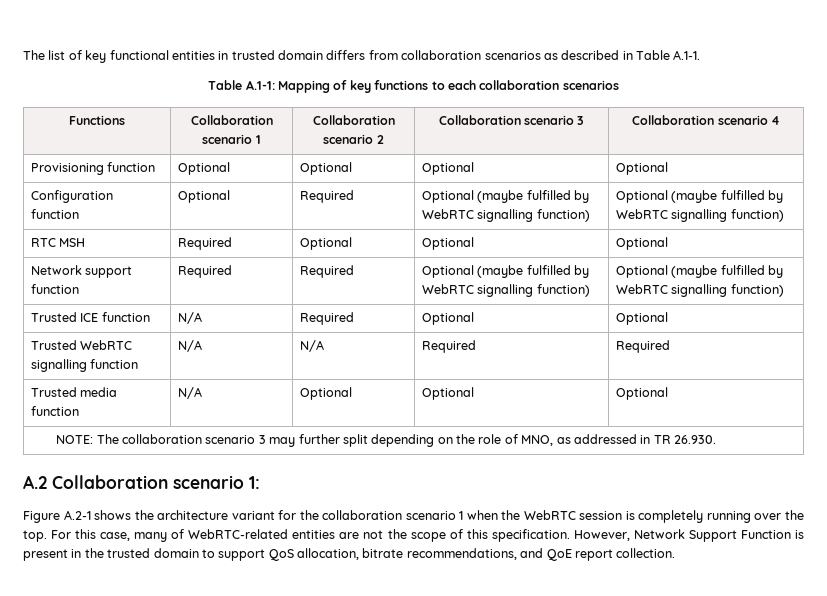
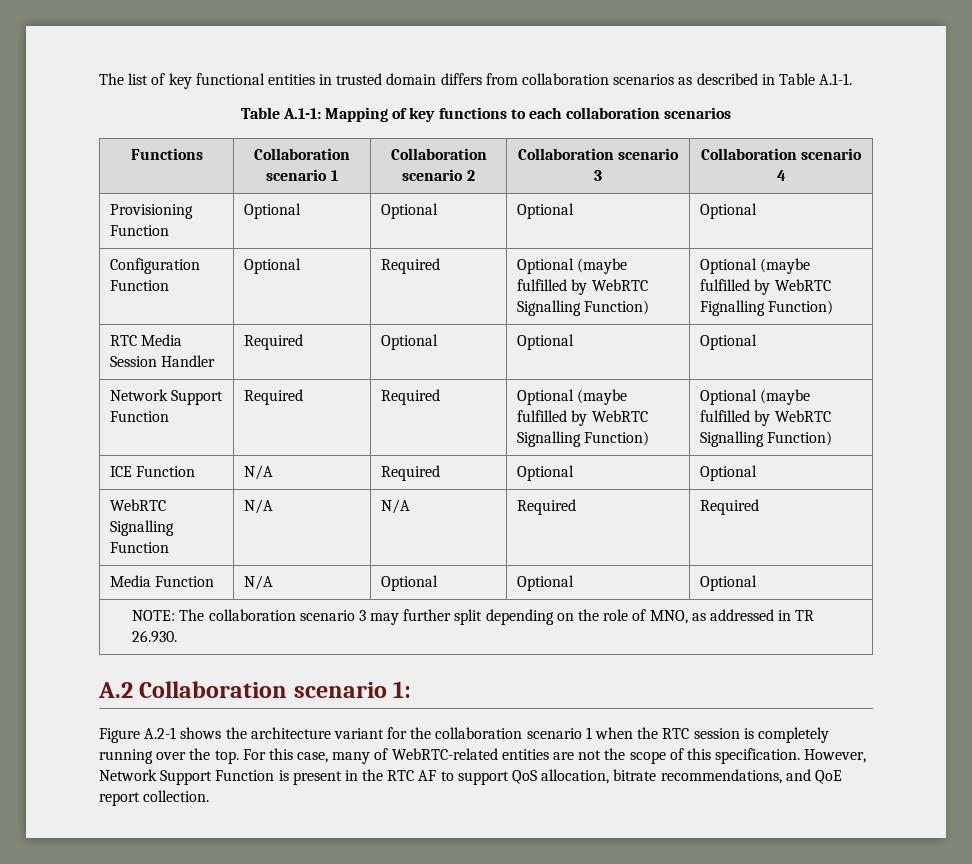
[107,162,156,172] function -> [110,225,170,236] Function
[30,209,79,219] function -> [110,280,170,291] Function
[477,209,590,222] [615,190,784,203] [615,209,784,222] [30,238,86,247] signalling function) | Optional (maybe fulfilled by WebRTC signalling function) // RTC MSH -> [517,300,650,316] [700,258,811,274] [700,279,831,295] [700,300,834,316] [110,334,183,346] [110,355,216,367] Signalling Function) | Optional (maybe fulfilled by WebRTC Fignalling Function) // RTC Media Session Handler
[85,266,133,278] [30,284,79,294] support function -> [171,390,224,405] [110,411,170,422] Support Function
[477,284,590,297] [615,265,784,278] [615,284,784,297] [30,312,150,322] signalling function) | Optional (maybe fulfilled by WebRTC signalling function) // Trusted ICE function -> [517,431,650,447] [700,389,811,405] [700,410,831,426] [700,431,833,447] [110,466,196,477] Signalling Function) | Optional (maybe fulfilled by WebRTC Signalling Function) // ICE Function
[30,340,133,350] [30,359,139,372] Trusted WebRTC signalling function -> [110,499,167,511] [110,520,175,536] [110,542,170,553] WebRTC Signalling Function
[30,387,118,397] [30,406,79,416] Trusted media function -> [110,575,215,587] Media Function
[523,510,576,520] WebRTC -> [662,728,690,739] RTC
[107,548,199,558] trusted domain -> [387,770,437,781] RTC AF

